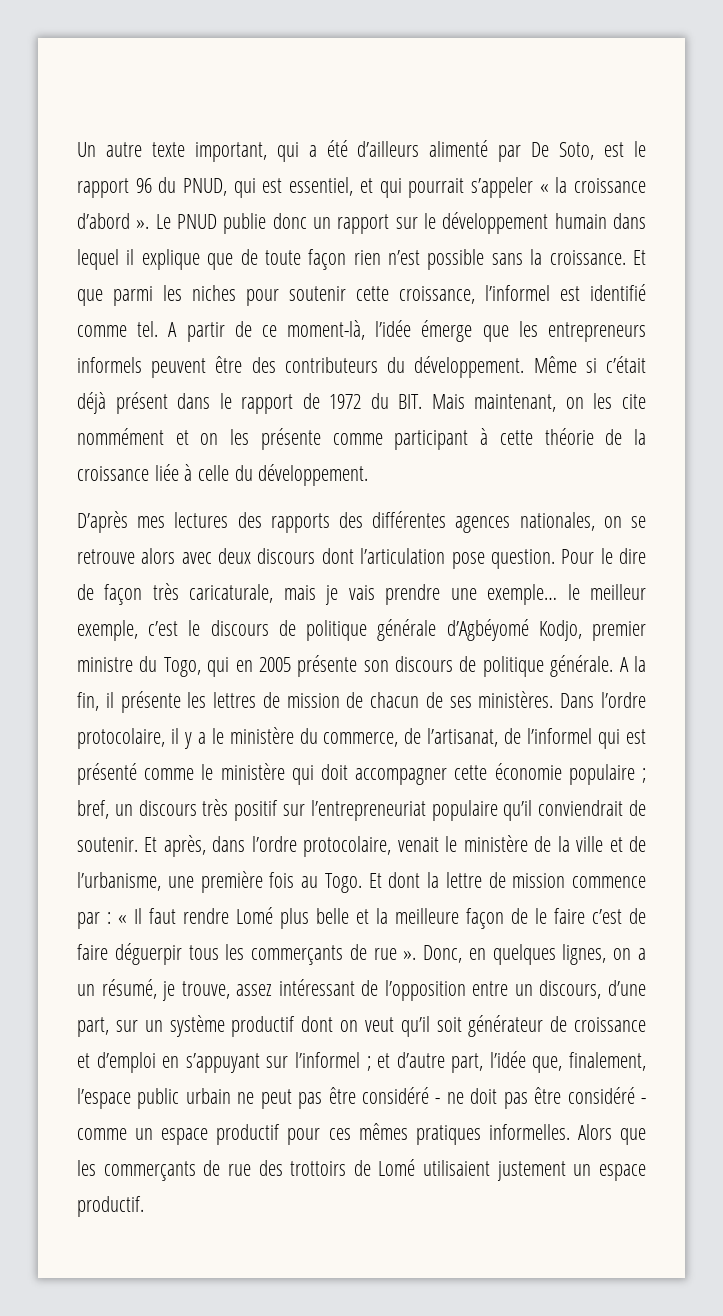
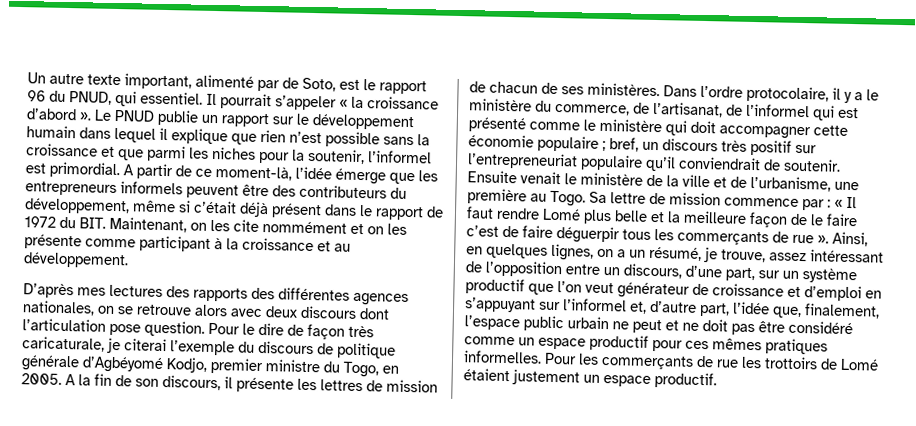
[276,140,420,162] qui a été d’ailleurs -> (192, 81) none
[531,142,550,157] De -> [282,77,299,89] de
[262,177,402,198] est essentiel, et qui -> [140,91,217,106] essentiel. Il
[272,213,307,229] donc -> (199, 117) none
[240,249,347,270] de toute façon -> (257, 139) none
[549,250,646,265] croissance. Et -> [26,143,115,157] croissance et
[289,284,646,304] [77,321,159,337] soutenir cette croissance, l’informel est identifié comme tel. -> [292,148,432,165] [25,161,120,179] la soutenir, l’informel est primordial.
[414,356,577,378] développement. Même -> [24,198,176,215] développement, même
[431,394,557,412] Mais maintenant, -> [109,216,187,233] Maintenant,
[499,428,647,445] [77,464,253,481] cette théorie de la croissance liée à celle du -> [226,237,351,252] la croissance et au
[283,584,646,605] [77,620,201,641] mais je vais prendre une exemple… le meilleur exemple, c’est le -> [107,337,255,356] je citerai l’exemple du
[207,655,646,677] [77,692,99,711] qui en 2005 présente son discours de politique générale. A la fin, -> [382,365,399,374] [21,373,221,391] en 2005. A la fin de son discours,
[144,835,392,857] Et après, dans l’ordre protocolaire, -> [467,170,517,184] Ensuite
[269,872,295,888] fois -> (527, 196) none
[368,872,439,888] Et dont la -> [589,191,607,204] Sa
[423,945,463,963] Donc, -> [832,231,868,247] Ainsi,
[301,1016,462,1037] dont on veut qu’il soit -> [528,281,614,295] que l’on veut
[366,1053,391,1071] ; et -> [629,301,647,314] et,
[298,1087,441,1109] pas être considéré - -> [665,320,679,331] et
[641,1098,647,1104] - -> (853, 327) none
[577,1124,647,1145] [77,1160,283,1181] Alors que les commerçants de rue des -> [544,352,762,370] Pour les commerçants de rue les
[423,1160,491,1176] utilisaient -> [463,368,510,382] étaient

